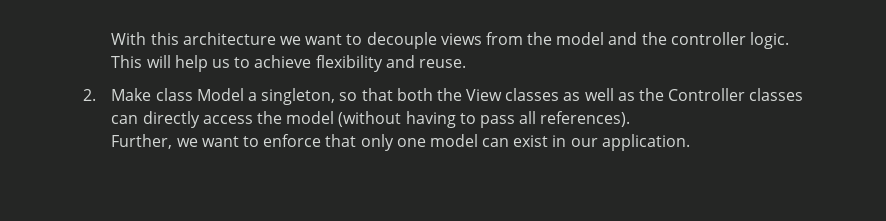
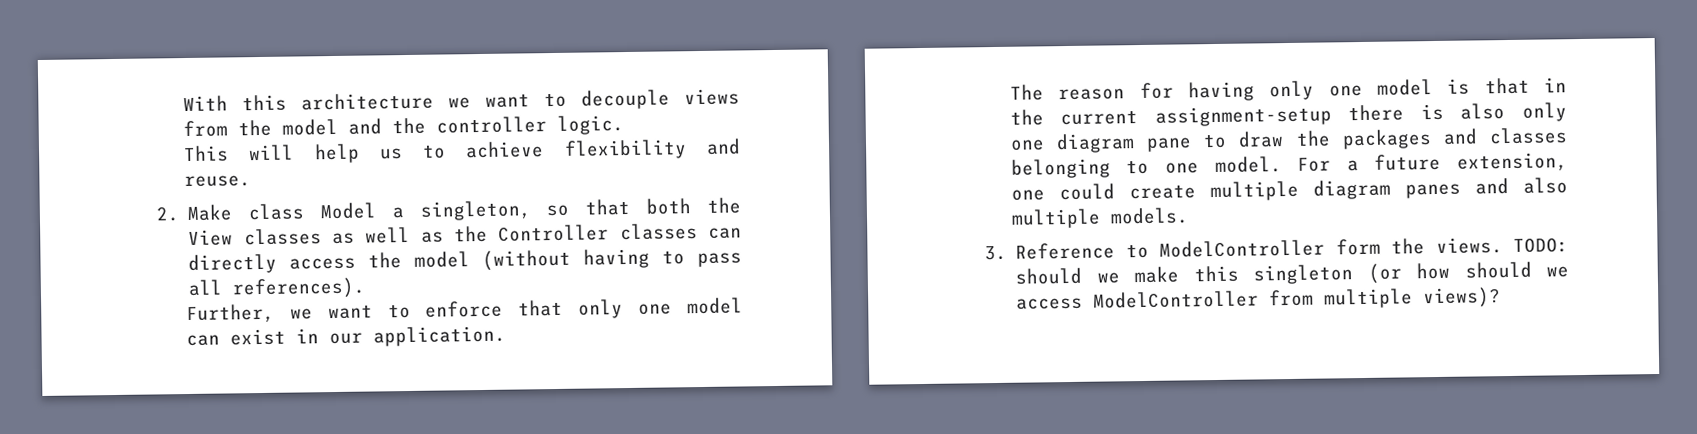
(690, 142) none -> [1009,77,1567,102] [1009,102,1567,127] [1009,127,1568,154] [1010,152,1568,179] [1010,177,1568,202] [1010,207,1189,229] [983,237,1569,261] [1015,261,1569,285] [1016,287,1502,310] // The reason for having only one model is that in the current assignment-setup there is also only one diagram pane to draw the packages and classes belonging to one model. For a future extension, one could create multiple diagram panes and also multiple models. // 3. Reference to ModelController form the views. TODO: should we make this singleton (or how should we access ModelController from multiple views)?

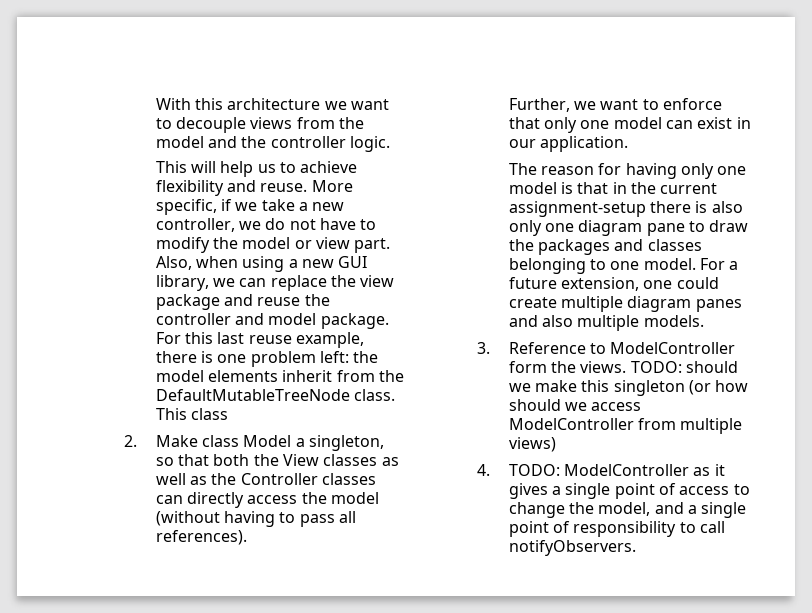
(251, 181) none -> [311,180,353,192] [155,199,345,215] [155,218,377,232] [155,237,391,253] [155,256,368,272] [155,275,395,291] [155,294,330,310] [155,313,389,329] [155,332,364,348] [155,351,379,367] [155,370,404,382] [155,389,395,401] [155,408,228,420] More specific, if we take a new controller, we do not have to modify the model or view part. Also, when using a new GUI library, we can replace the view package and reuse the controller and model package. For this last reuse example, there is one problem left: the model elements inherit from the DefaultMutableTreeNode class. This class
[1423,287,1502,309] views)? -> [508,437,556,452] [477,464,725,476] [508,483,750,499] [508,502,747,518] [508,521,725,537] [508,540,636,556] views) // 4. TODO: ModelController as it gives a single point of access to change the model, and a single point of responsibility to call notifyObservers.

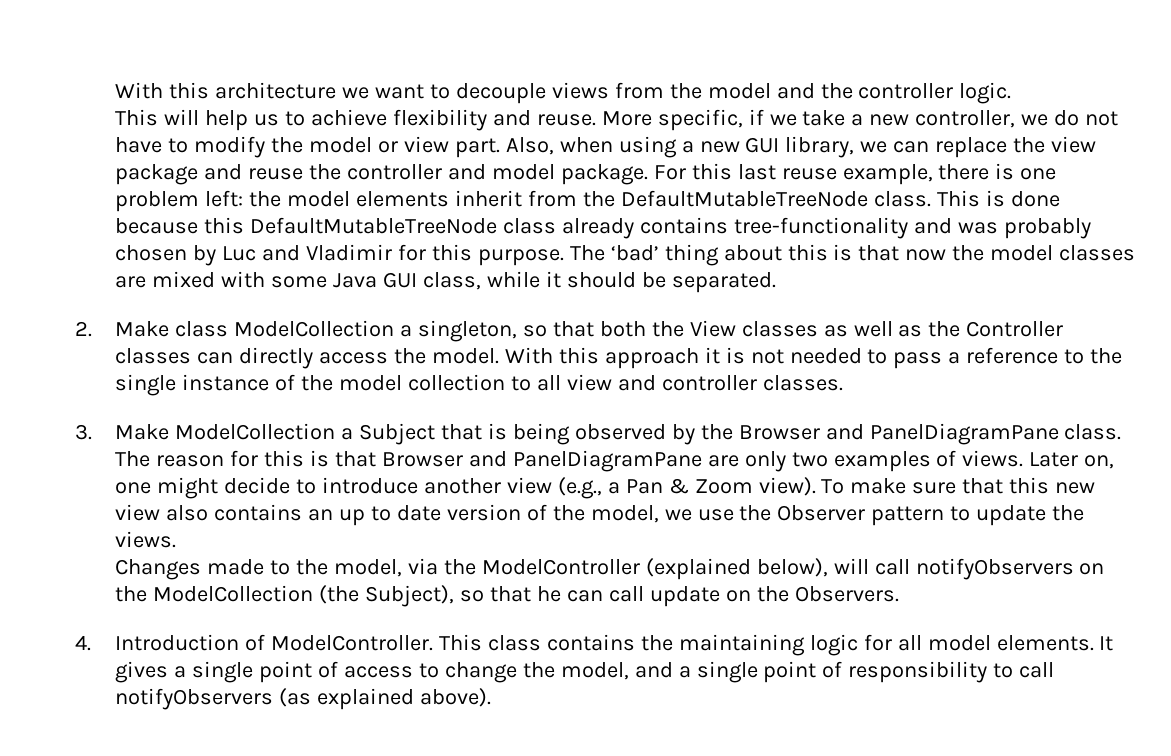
[190,408,228,420] class -> [985,190,1060,207] [115,217,1091,239] [115,244,1136,266] [115,271,776,293] is done because this DefaultMutableTreeNode class already contains tree-functionality and was probably chosen by Luc and Vladimir for this purpose. The ‘bad’ thing about this is that now the model classes are mixed with some Java GUI class, while it should be separated.
[243,435,292,447] Model -> [234,320,395,337] ModelCollection
[330,492,379,504] [155,511,356,527] [155,530,247,545] [508,98,722,112] [508,117,751,133] [508,136,628,152] [508,163,747,179] [508,182,718,194] [508,201,743,217] [508,220,749,236] [508,239,702,255] [508,258,739,274] [508,277,719,291] [508,296,742,312] [508,315,704,331] [477,342,736,354] [508,361,738,373] [508,380,749,396] [508,399,642,411] [508,418,743,434] [508,437,556,452] [477,464,725,476] model (without having to pass all references). // Further, we want to enforce that only one model can exist in our application. // The reason for having only one model is that in the current assignment-setup there is also only one diagram pane to draw the packages and classes belonging to one model. For a future extension, one could create multiple diagram panes and also multiple models. // 3. Reference to ModelController form the views. TODO: should we make this singleton (or how should we access ModelController from multiple views) // 4. TODO: ModelController as it -> [431,347,1123,369] [115,374,843,396] [74,423,1122,445] [115,450,1115,472] [115,477,1096,499] [115,504,1085,526] [115,531,177,548] [115,558,1105,580] [115,585,899,607] [74,634,1114,656] model. With this approach it is not needed to pass a reference to the single instance of the model collection to all view and controller classes. // 3. Make ModelCollection a Subject that is being observed by the Browser and PanelDiagramPane class. The reason for this is that Browser and PanelDiagramPane are only two examples of views. Later on, one might decide to introduce another view (e.g., a Pan & Zoom view). To make sure that this new view also contains an up to date version of the model, we use the Observer pattern to update the views. // Changes made to the model, via the ModelController (explained below), will call notifyObservers on the ModelCollection (the Subject), so that he can call update on the Observers. // 4. Introduction of ModelController. This class contains the maintaining logic for all model elements. It
[508,540,636,556] notifyObservers. -> [115,688,492,710] notifyObservers (as explained above).

